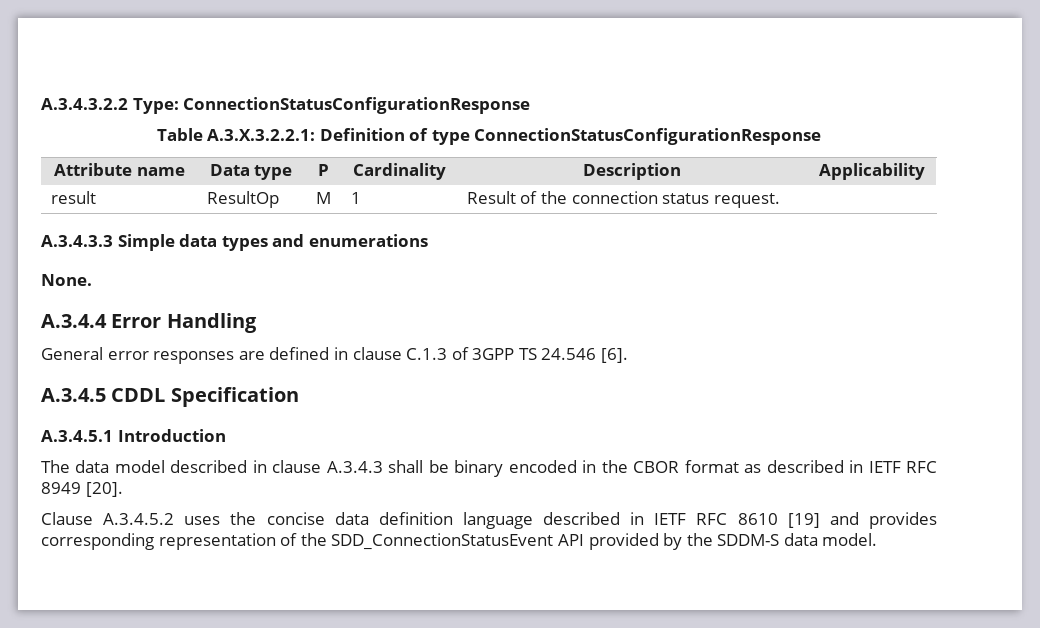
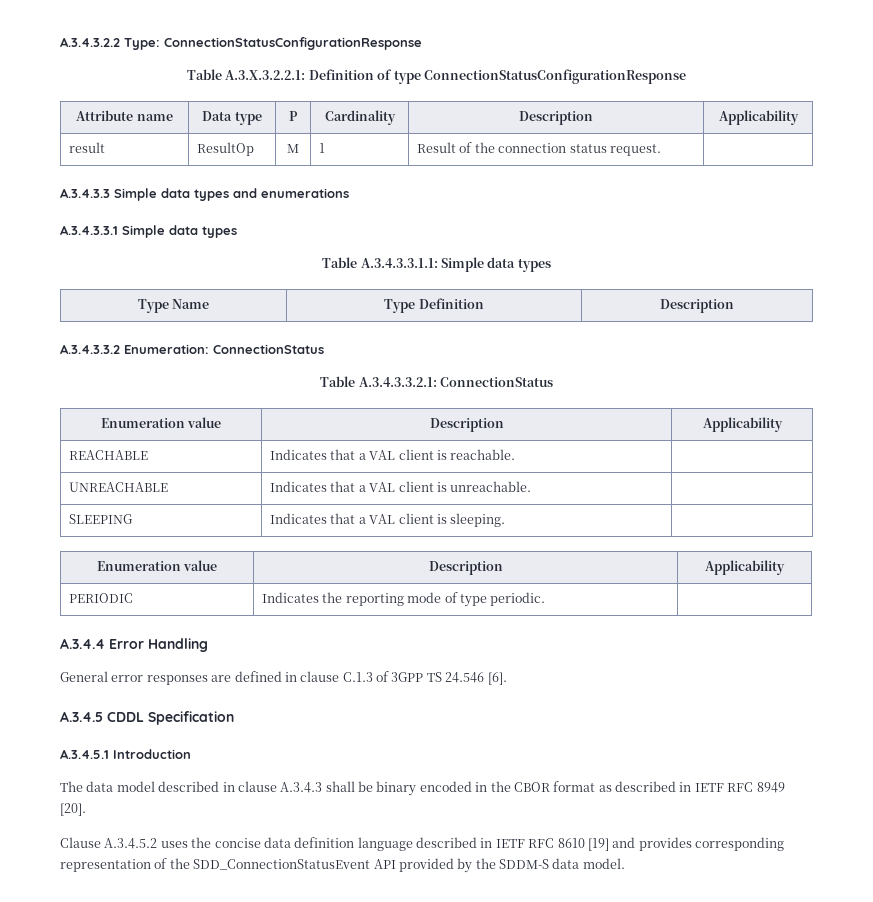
[41,274,92,286] None. -> [60,225,237,238] [322,257,551,272] [137,299,210,313] [384,298,484,313] [660,299,734,313] [60,344,324,354] [320,376,553,387] [100,417,222,428] [429,418,504,432] [702,417,783,432] [69,450,149,460] [270,449,516,460] [69,482,169,492] [270,481,532,492] [69,514,134,524] [270,513,506,527] [96,560,218,571] [428,561,503,575] [705,560,785,575] [69,593,134,603] [262,592,546,607] A.3.4.3.3.1 Simple data types // Table A.3.4.3.3.1.1: Simple data types // Type Name | Type Definition | Description // A.3.4.3.3.2 Enumeration: ConnectionStatus // Table A.3.4.3.3.2.1: ConnectionStatus // Enumeration value | Description | Applicability // REACHABLE | Indicates that a VAL client is reachable. | // UNREACHABLE | Indicates that a VAL client is unreachable. | // SLEEPING | Indicates that a VAL client is sleeping. | // Enumeration value | Description | Applicability // PERIODIC | Indicates the reporting mode of type periodic. |

